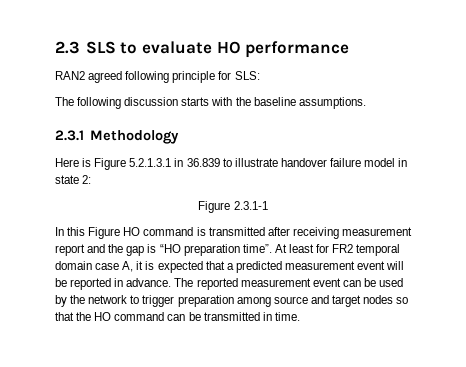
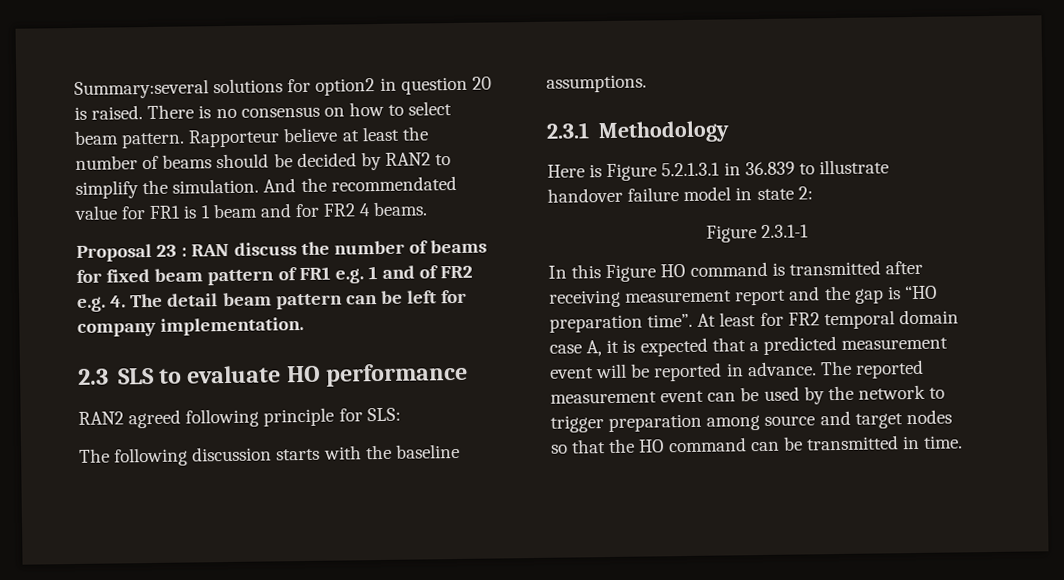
(55, 47) none -> [74,76,492,99] [74,101,453,120] [74,126,429,149] [75,151,452,171] [75,175,457,199] [74,201,429,220] [76,239,488,262] [76,265,474,286] [77,289,468,312] [77,316,305,337] Summary:several solutions for option2 in question 20 is raised. There is no consensus on how to select beam pattern. Rapporteur believe at least the number of beams should be decided by RAN2 to simplify the simulation. And the recommendated value for FR1 is 1 beam and for FR2 4 beams. // Proposal 23 : RAN discuss the number of beams for fixed beam pattern of FR1 e.g. 1 and of FR2 e.g. 4. The detail beam pattern can be left for company implementation. //

